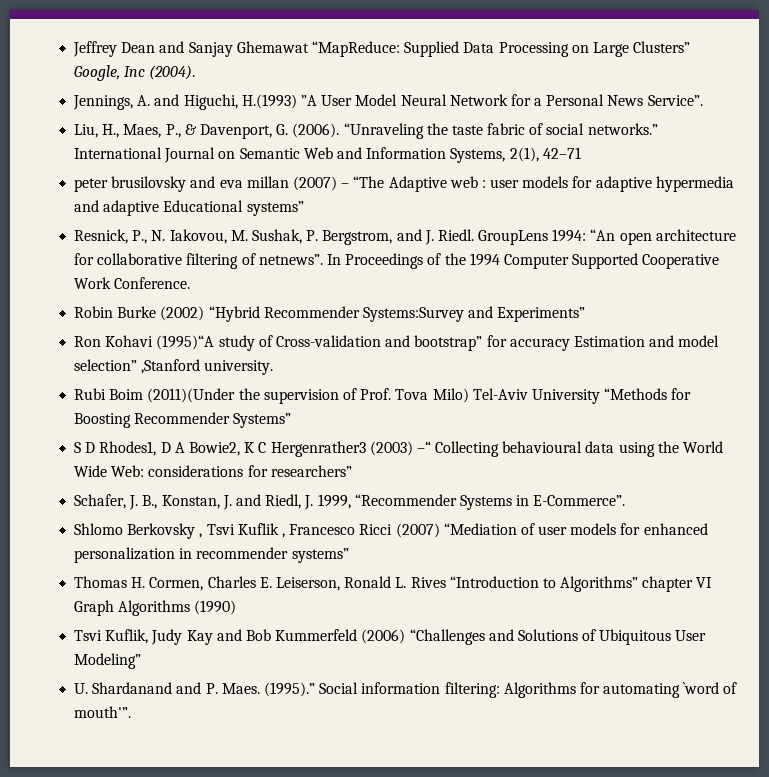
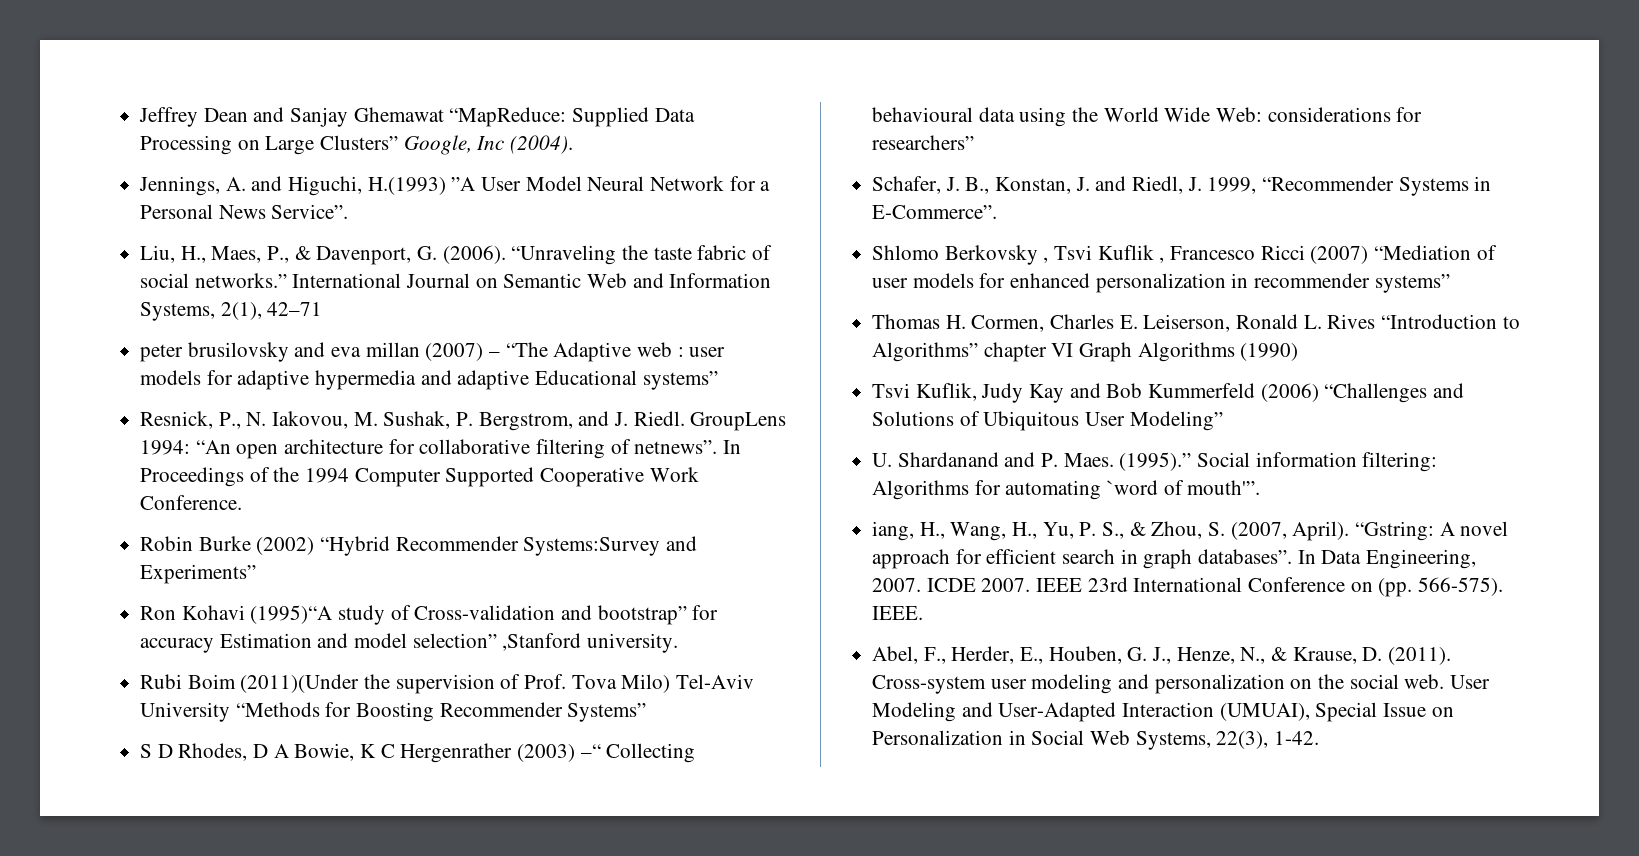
[99,441,157,456] Rhodes1, -> [178,743,248,761] Rhodes,
[188,442,240,456] Bowie2, -> [294,743,355,761] Bowie,
[270,441,366,457] Hergenrather3 -> [400,743,513,763] Hergenrather
(132, 712) none -> [872,521,1509,541] [872,549,1477,569] [872,577,1504,597] [872,606,924,620] [872,646,1452,665] [872,674,1491,694] [872,702,1454,722] [872,730,1320,750] // iang, H., Wang, H., Yu, P. S., & Zhou, S. (2007, April). “Gstring: A novel approach for efficient search in graph databases”. In Data Engineering, 2007. ICDE 2007. IEEE 23rd International Conference on (pp. 566-575). IEEE. // Abel, F., Herder, E., Houben, G. J., Henze, N., & Krause, D. (2011). Cross-system user modeling and personalization on the social web. User Modeling and User-Adapted Interaction (UMUAI), Special Issue on Personalization in Social Web Systems, 22(3), 1-42.

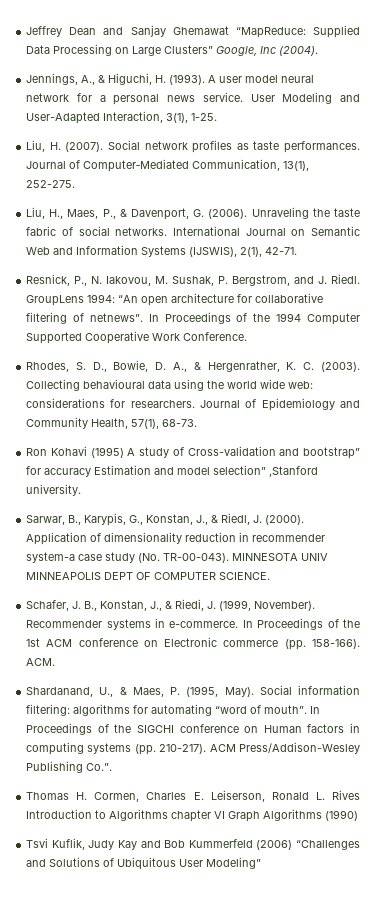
[225,176,771,196] [140,204,349,219] A. and Higuchi, H.(1993) ”A User Model Neural Network for a Personal News Service”. -> [81,73,315,85] [26,92,361,105] [26,111,218,124] [26,140,360,153] [26,159,310,172] [26,180,76,188] A., & Higuchi, H. (1993). A user model neural network for a personal news service. User Modeling and User-Adapted Interaction, 3(1), 1-25. // Liu, H. (2007). Social network profiles as taste performances. Journal of Computer‐Mediated Communication, 13(1), 252-275.
[511,245,617,265] “Unraveling -> [251,207,309,219] Unraveling
[194,273,287,288] networks.” -> [115,227,168,236] networks.
[140,302,323,321] [140,342,726,362] [140,370,718,390] Systems, 2(1), 42–71 // peter brusilovsky and eva millan (2007) – “The Adaptive web : user models for adaptive hypermedia and adaptive Educational systems” -> [141,246,298,257] Systems (IJSWIS), 2(1), 42-71.
[140,536,698,556] [140,564,257,584] Robin Burke (2002) “Hybrid Recommender Systems:Survey and Experiments” -> [26,360,360,372] [26,379,314,391] [26,398,360,411] [26,417,198,429] Rhodes, S. D., Bowie, D. A., & Hergenrather, K. C. (2003). Collecting behavioural data using the world wide web: considerations for researchers. Journal of Epidemiology and Community Health, 57(1), 68-73.
[250,605,333,624] (1995)“A -> [90,447,136,458] (1995) A
[140,674,755,694] [140,702,647,722] [140,743,696,763] [872,107,1423,127] [872,135,975,150] [872,176,1492,196] [872,205,998,219] [872,245,1497,265] [872,273,1450,293] Rubi Boim (2011)(Under the supervision of Prof. Tova Milo) Tel-Aviv University “Methods for Boosting Recommender Systems” // S D Rhodes, D A Bowie, K C Hergenrather (2003) –“ Collecting behavioural data using the World Wide Web: considerations for researchers” // Schafer, J. B., Konstan, J. and Riedl, J. 1999, “Recommender Systems in E-Commerce”. // Shlomo Berkovsky , Tsvi Kuflik , Francesco Ricci (2007) “Mediation of user models for enhanced personalization in recommender systems” -> [26,513,305,526] [26,532,326,545] [26,552,329,563] [26,572,271,580] [26,599,316,611] [26,618,360,630] [26,637,360,650] [26,658,56,666] [26,685,361,697] [26,704,321,716] [26,723,361,735] [26,742,360,755] [26,761,113,773] Sarwar, B., Karypis, G., Konstan, J., & Riedl, J. (2000). Application of dimensionality reduction in recommender system-a case study (No. TR-00-043). MINNESOTA UNIV MINNEAPOLIS DEPT OF COMPUTER SCIENCE. // Schafer, J. B., Konstan, J., & Riedi, J. (1999, November). Recommender systems in e-commerce. In Proceedings of the 1st ACM conference on Electronic commerce (pp. 158-166). ACM. // Shardanand, U., & Maes, P. (1995, May). Social information filtering: algorithms for automating “word of mouth”. In Proceedings of the SIGCHI conference on Human factors in computing systems (pp. 210-217). ACM Press/Addison-Wesley Publishing Co.”.
[1381,314,1520,329] [872,342,979,362] “Introduction to Algorithms” -> [26,809,169,821] Introduction to Algorithms
[872,452,1438,472] [872,480,1261,500] [872,521,1509,541] [872,549,1477,569] [872,577,1504,597] [872,606,924,620] [872,646,1452,665] [872,674,1491,694] [872,702,1454,722] [872,730,1320,750] // U. Shardanand and P. Maes. (1995).” Social information filtering: Algorithms for automating `word of mouth'”. // iang, H., Wang, H., Yu, P. S., & Zhou, S. (2007, April). “Gstring: A novel approach for efficient search in graph databases”. In Data Engineering, 2007. ICDE 2007. IEEE 23rd International Conference on (pp. 566-575). IEEE. // Abel, F., Herder, E., Houben, G. J., Henze, N., & Krause, D. (2011). Cross-system user modeling and personalization on the social web. User Modeling and User-Adapted Interaction (UMUAI), Special Issue on Personalization in Social Web Systems, 22(3), 1-42. -> (262, 863) none

